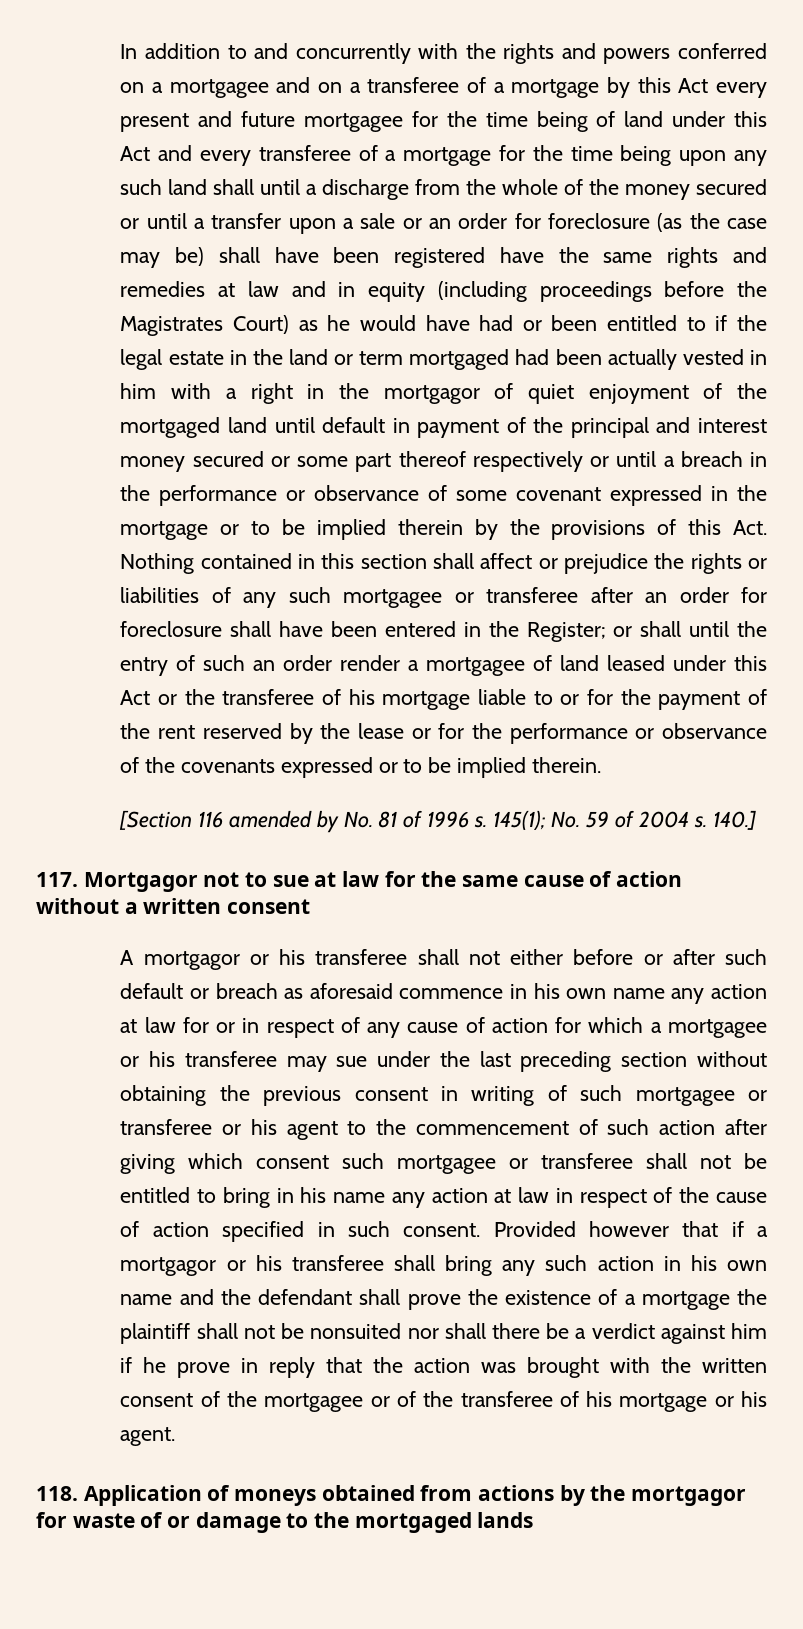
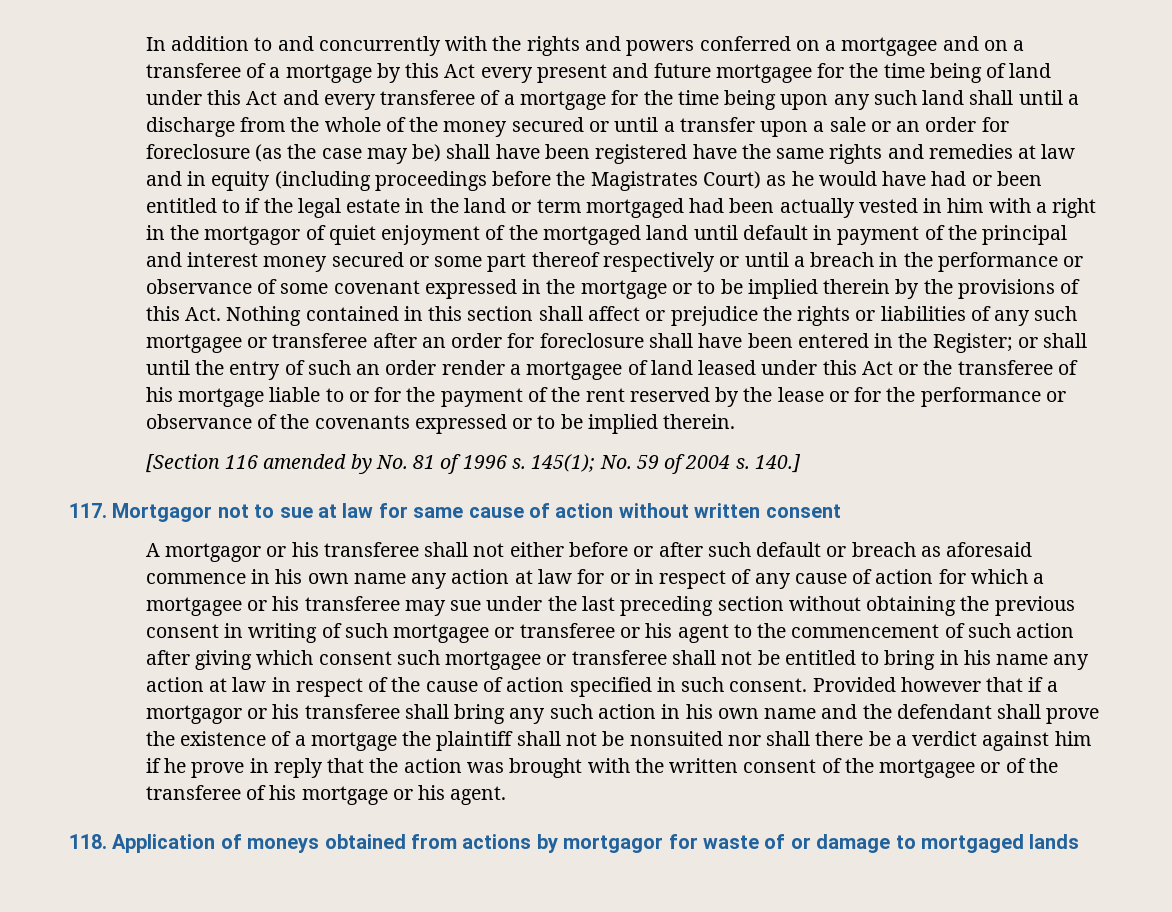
[421,871,457,887] the -> (408, 510) none
[124,902,138,914] a -> (689, 510) none
[590,1485,626,1501] the -> (558, 843) none
[314,1512,350,1528] the -> (916, 842) none

